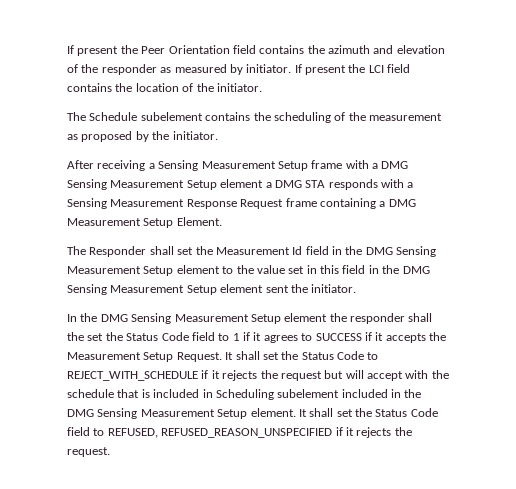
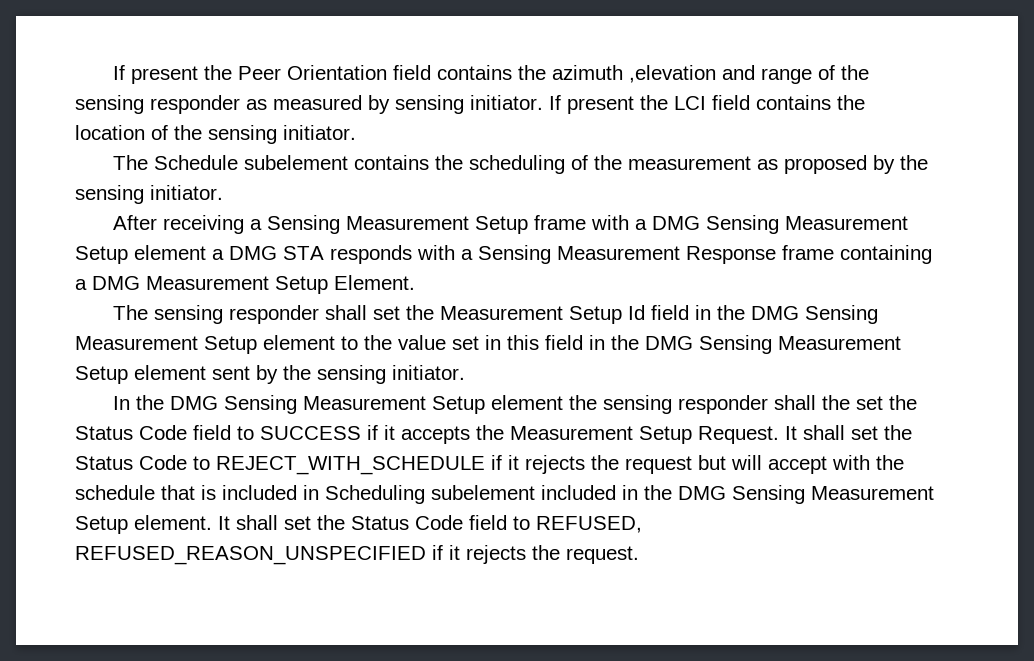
[373,45,445,54] [67,64,99,73] and elevation of the -> [628,65,869,84] [75,95,144,114] ,elevation and range of the sensing
(243, 69) none -> [395,95,464,114] sensing
(214, 87) none -> [208,125,277,144] sensing
(170, 135) none -> [75,185,144,204] sensing
[240,199,284,209] Request -> (776, 255) none
[89,246,147,257] Responder -> [153,305,319,324] sensing responder
(290, 251) none -> [568,306,622,324] Setup
[290,284,308,293] the -> [256,365,386,384] by the sensing
(347, 317) none -> [602,395,672,414] sensing
[232,332,313,343] 1 if it agrees to -> (254, 433) none

